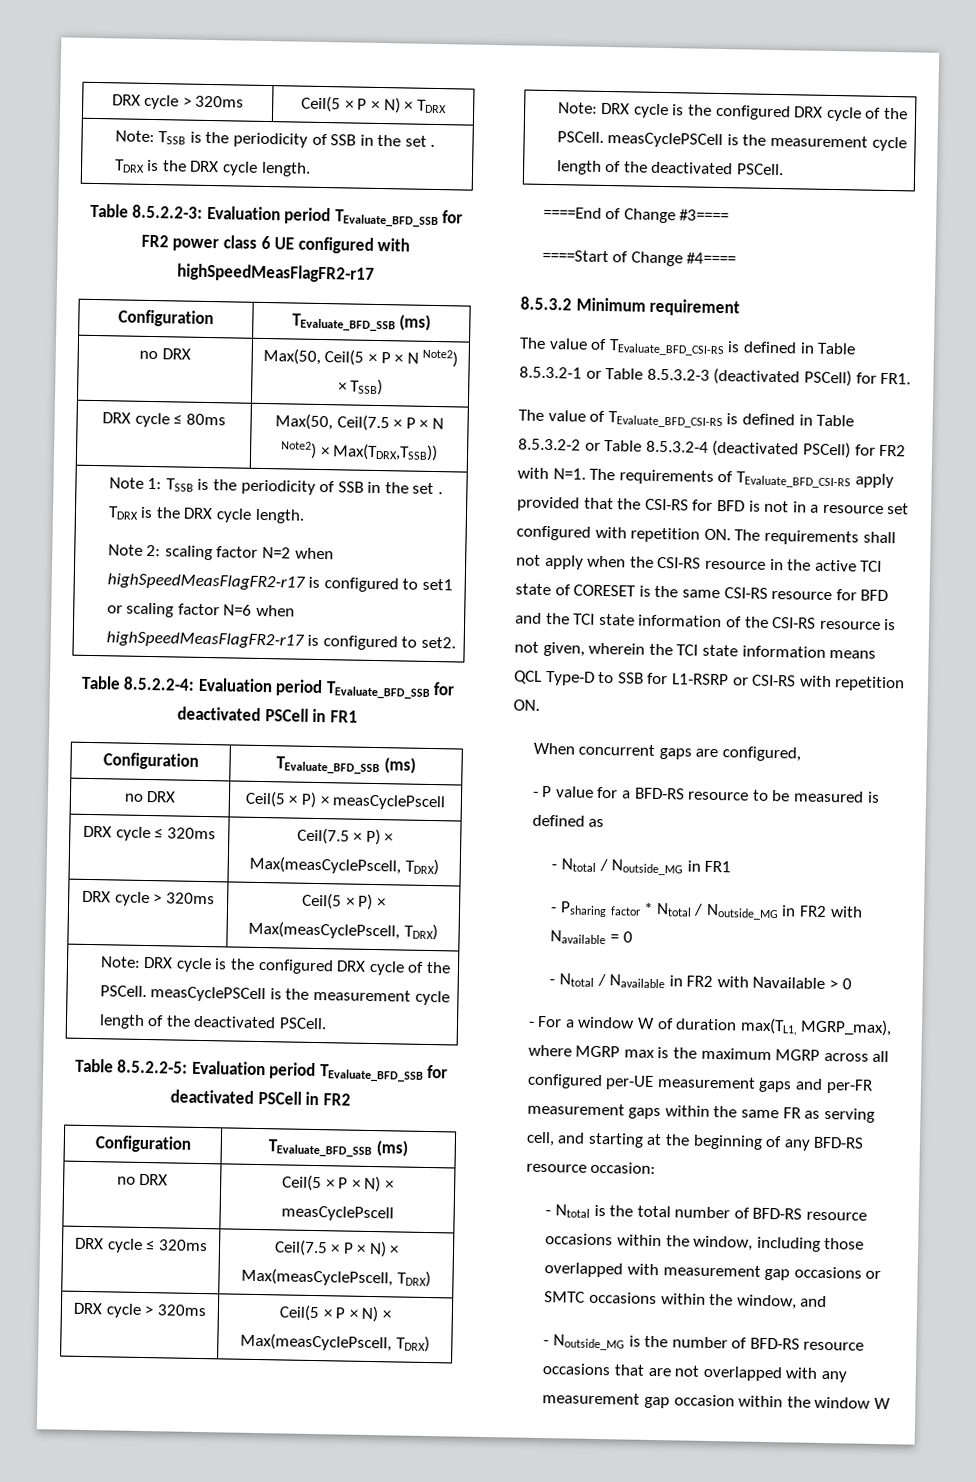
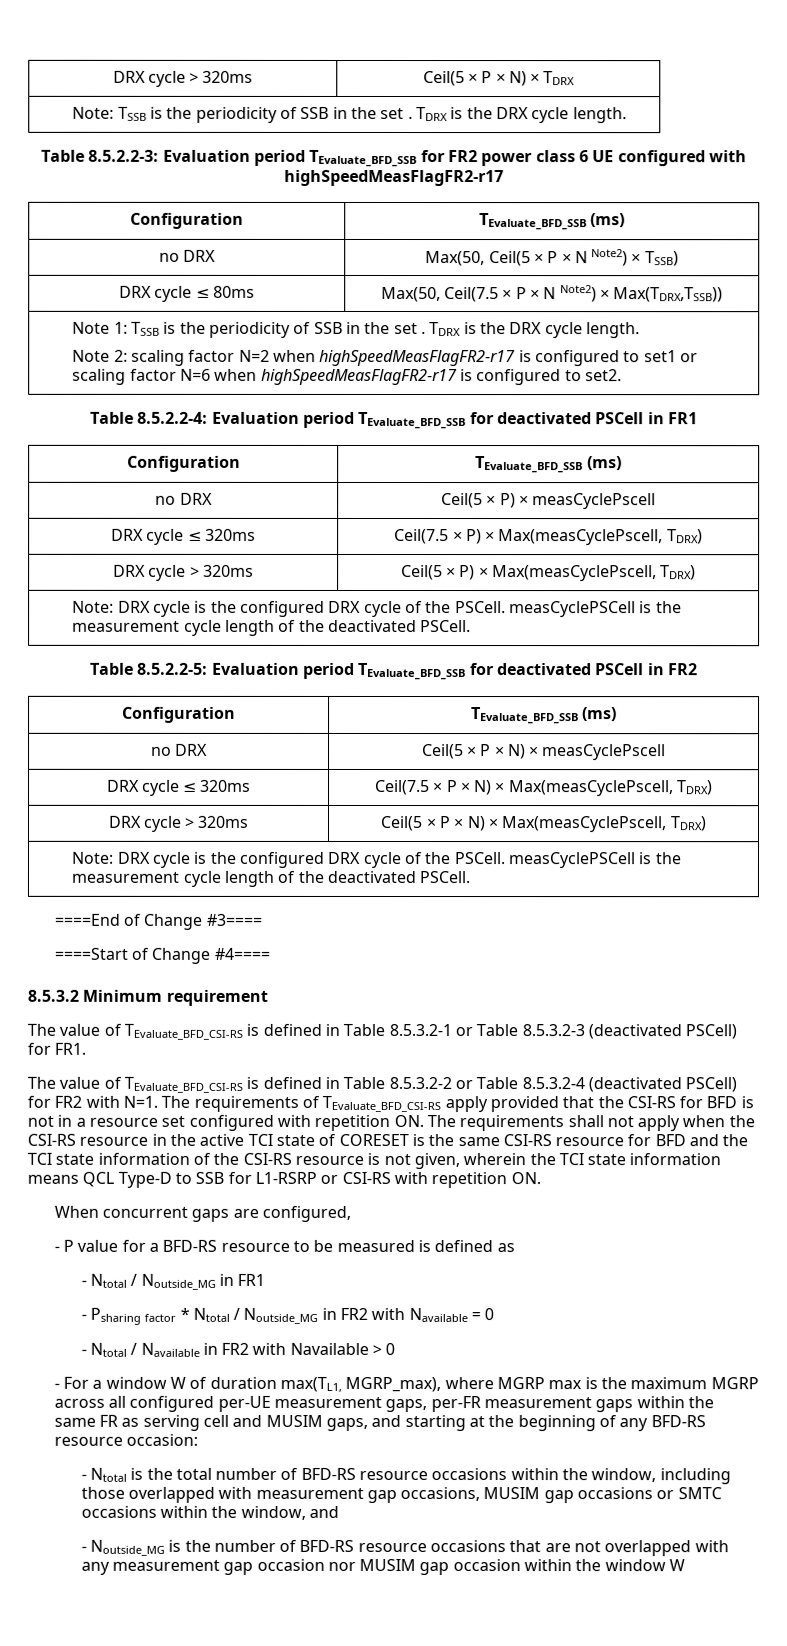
[758,1078,824,1093] gaps and -> [385,1398,428,1413] gaps,
[525,1131,555,1147] cell, -> [203,1414,369,1431] cell and MUSIM gaps,
(791, 1274) none -> [400,1487,574,1504] occasions, MUSIM gap
(735, 1400) none -> [327,1558,521,1576] nor MUSIM gap occasion

